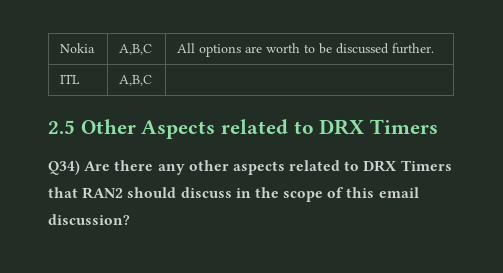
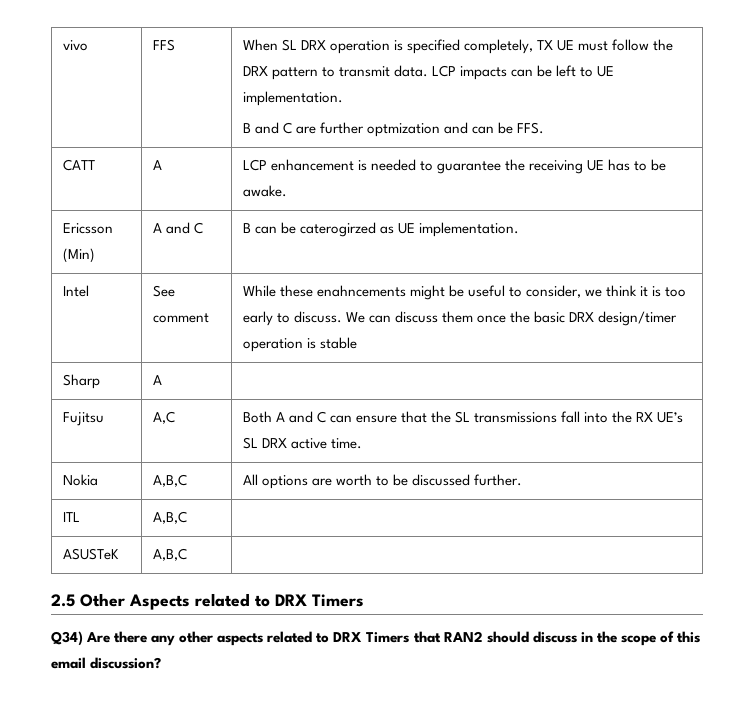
(60, 48) none -> [62,40,88,51] [152,39,175,51] [242,39,674,54] [242,65,615,80] [242,91,343,106] [242,122,545,137] [62,159,95,171] [152,160,162,170] [242,159,667,174] [242,185,287,197] [62,223,113,234] [62,248,95,263] [152,222,203,234] [242,222,520,237] [62,285,89,297] [152,285,175,297] [152,313,209,323] [242,285,687,300] [242,311,678,326] [242,337,357,352] [62,374,100,389] [152,375,162,385] [62,412,104,426] [152,411,175,424] [242,411,684,423] [242,437,362,449] vivo | FFS | When SL DRX operation is specified completely, TX UE must follow the DRX pattern to transmit data. LCP impacts can be left to UE implementation. // B and C are further optmization and can be FFS. // CATT | A | LCP enhancement is needed to guarantee the receiving UE has to be awake. // Ericsson (Min) | A and C | B can be caterogirzed as UE implementation. // Intel | See comment | While these enahncements might be useful to consider, we think it is too early to discuss. We can discuss them once the basic DRX design/timer operation is stable // Sharp | A | // Fujitsu | A,C | Both A and C can ensure that the SL transmissions fall into the RX UE’s SL DRX active time. //
(153, 80) none -> [62,548,119,560] [152,548,187,561] // ASUSTeK | A,B,C |

